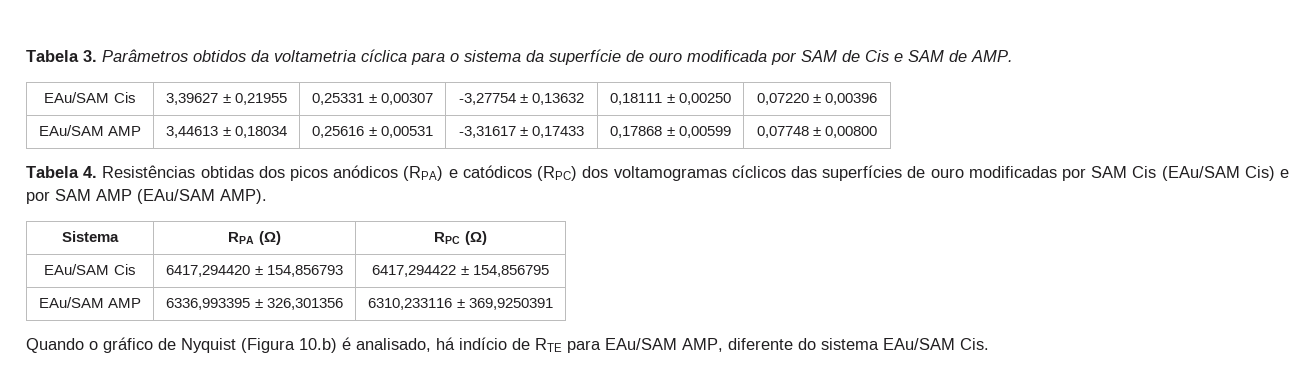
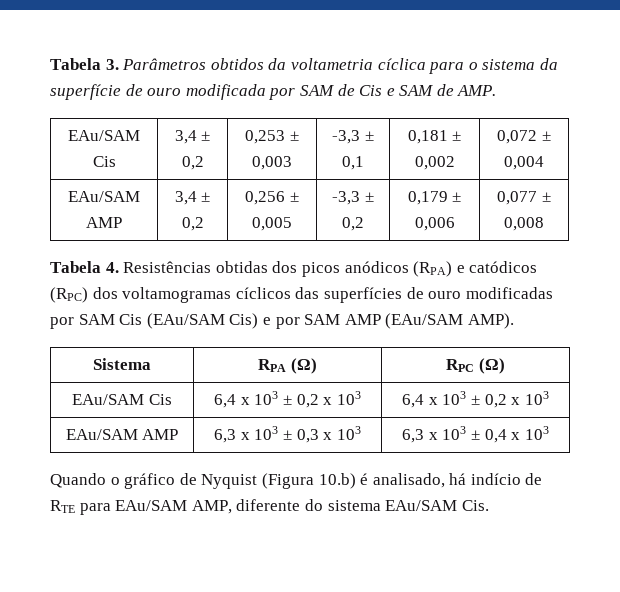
[166,93,287,105] [312,93,433,105] [458,93,585,105] [610,93,731,105] [756,93,878,105] [38,125,142,136] [166,126,287,138] [312,126,433,138] [458,126,585,138] [610,126,731,138] [756,126,878,138] 3,39627 ± 0,21955 | 0,25331 ± 0,00307 | -3,27754 ± 0,13632 | 0,18111 ± 0,00250 | 0,07220 ± 0,00396 // EAu/SAM AMP | 3,44613 ± 0,18034 | 0,25616 ± 0,00531 | -3,31617 ± 0,17433 | 0,17868 ± 0,00599 | 0,07748 ± 0,00800 -> [174,130,211,144] [181,156,204,170] [245,130,299,144] [252,156,292,170] [332,130,374,144] [342,156,364,170] [407,130,462,144] [414,156,455,170] [497,130,551,144] [504,156,544,170] [68,191,140,202] [86,217,122,228] [174,191,211,205] [181,217,204,231] [245,191,299,205] [252,217,292,231] [332,191,374,205] [342,217,364,231] [407,191,462,205] [414,217,455,231] [497,191,551,205] [504,217,544,231] 3,4 ± 0,2 | 0,253 ± 0,003 | -3,3 ± 0,1 | 0,181 ± 0,002 | 0,072 ± 0,004 // EAu/SAM AMP | 3,4 ± 0,2 | 0,256 ± 0,005 | -3,3 ± 0,2 | 0,179 ± 0,006 | 0,077 ± 0,008
[166,265,343,277] [372,265,549,277] [38,297,142,308] [166,298,343,310] [368,298,553,310] 6417,294420 ± 154,856793 | 6417,294422 ± 154,856795 // EAu/SAM AMP | 6336,993395 ± 326,301356 | 6310,233116 ± 369,9250391 -> [214,391,361,408] [402,391,549,408] [65,429,179,440] [214,426,361,443] [402,426,549,443] 6,4 x 103 ± 0,2 x 103 | 6,4 x 103 ± 0,2 x 103 // EAu/SAM AMP | 6,3 x 103 ± 0,3 x 103 | 6,3 x 103 ± 0,4 x 103

